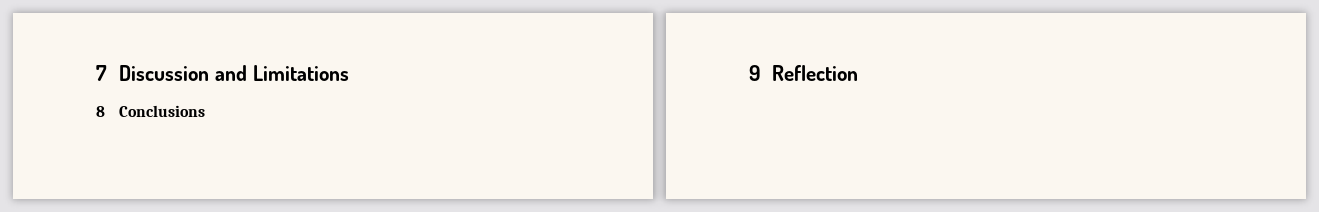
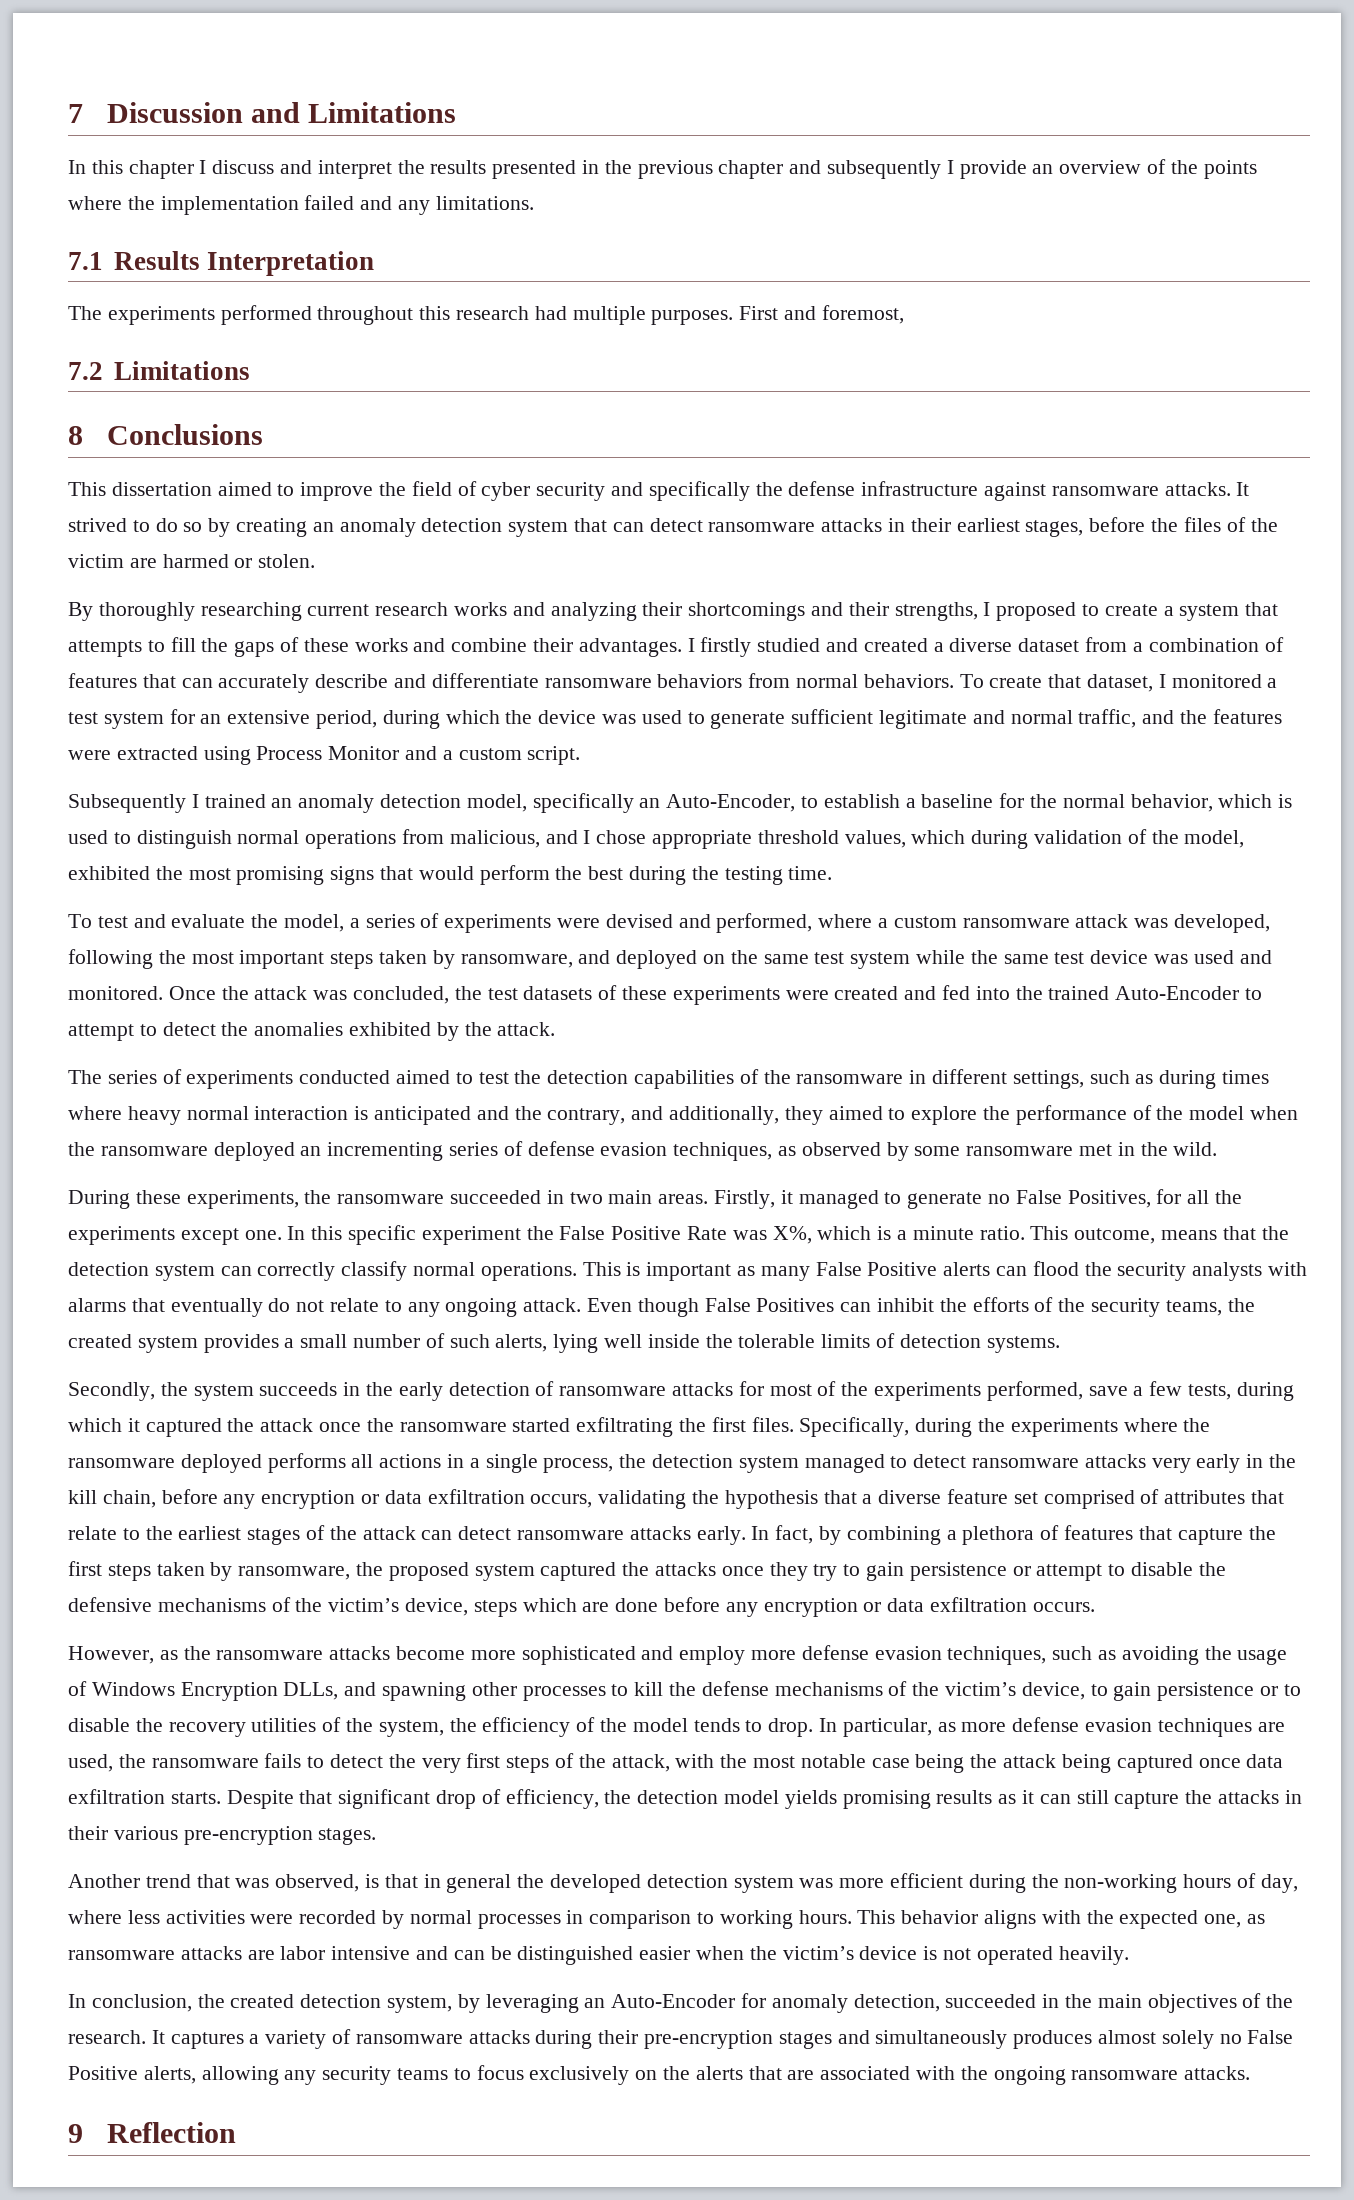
[96,105,206,117] 8 Conclusions -> [68,159,1257,179] [68,195,534,215] [68,251,375,276] [68,305,904,325] [68,361,250,380] [68,424,264,445] [68,481,1250,501] [68,517,1278,537] [68,554,316,568] [68,602,1279,621] [68,637,1284,657] [68,673,1278,693] [68,709,1282,729] [68,746,581,765] [68,793,1293,813] [68,829,1245,849] [68,865,833,885] [68,913,1271,933] [68,949,1272,969] [68,985,1263,1005] [68,1022,556,1041] [68,1069,1270,1089] [68,1105,1299,1125] [68,1141,1218,1161] [68,1189,1243,1209] [68,1225,1289,1245] [68,1261,1308,1281] [68,1297,1255,1317] [68,1333,1060,1353] [68,1381,1294,1401] [68,1417,1211,1437] [68,1453,1297,1473] [68,1489,1285,1509] [68,1525,1276,1545] [68,1561,1226,1581] [68,1597,1095,1617] [68,1645,1288,1665] [68,1681,1301,1701] [68,1717,1285,1737] [68,1753,1284,1773] [68,1789,1302,1809] [68,1826,377,1845] [68,1873,1298,1893] [68,1910,1266,1929] [68,1946,1129,1965] [68,1993,1294,2013] [68,2029,1294,2049] [68,2065,1251,2085] In this chapter I discuss and interpret the results presented in the previous chapter and subsequently I provide an overview of the points where the implementation failed and any limitations. // 7.1 Results Interpretation // The experiments performed throughout this research had multiple purposes. First and foremost, // 7.2 Limitations // 8 Conclusions // This dissertation aimed to improve the field of cyber security and specifically the defense infrastructure against ransomware attacks. It strived to do so by creating an anomaly detection system that can detect ransomware attacks in their earliest stages, before the files of the victim are harmed or stolen. // By thoroughly researching current research works and analyzing their shortcomings and their strengths, I proposed to create a system that attempts to fill the gaps of these works and combine their advantages. I firstly studied and created a diverse dataset from a combination of features that can accurately describe and differentiate ransomware behaviors from normal behaviors. To create that dataset, I monitored a test system for an extensive period, during which the device was used to generate sufficient legitimate and normal traffic, and the features were extracted using Process Monitor and a custom script. // Subsequently I trained an anomaly detection model, specifically an Auto-Encoder, to establish a baseline for the normal behavior, which is used to distinguish normal operations from malicious, and I chose appropriate threshold values, which during validation of the model, exhibited the most promising signs that would perform the best during the testing time. // To test and evaluate the model, a series of experiments were devised and performed, where a custom ransomware attack was developed, following the most important steps taken by ransomware, and deployed on the same test system while the same test device was used and monitored. Once the attack was concluded, the test datasets of these experiments were created and fed into the trained Auto-Encoder to attempt to detect the anomalies exhibited by the attack. // The series of experiments conducted aimed to test the detection capabilities of the ransomware in different settings, such as during times where heavy normal interaction is anticipated and the contrary, and additionally, they aimed to explore the performance of the model when the ransomware deployed an incrementing series of defense evasion techniques, as observed by some ransomware met in the wild. // During these experiments, the ransomware succeeded in two main areas. Firstly, it managed to generate no False Positives, for all the experiments except one. In this specific experiment the False Positive Rate was X%, which is a minute ratio. This outcome, means that the detection system can correctly classify normal operations. This is important as many False Positive alerts can flood the security analysts with alarms that eventually do not relate to any ongoing attack. Even though False Positives can inhibit the efforts of the security teams, the created system provides a small number of such alerts, lying well inside the tolerable limits of detection systems. // Secondly, the system succeeds in the early detection of ransomware attacks for most of the experiments performed, save a few tests, during which it captured the attack once the ransomware started exfiltrating the first files. Specifically, during the experiments where the ransomware deployed performs all actions in a single process, the detection system managed to detect ransomware attacks very early in the kill chain, before any encryption or data exfiltration occurs, validating the hypothesis that a diverse feature set comprised of attributes that relate to the earliest stages of the attack can detect ransomware attacks early. In fact, by combining a plethora of features that capture the first steps taken by ransomware, the proposed system captured the attacks once they try to gain persistence or attempt to disable the defensive mechanisms of the victim’s device, steps which are done before any encryption or data exfiltration occurs. // However, as the ransomware attacks become more sophisticated and employ more defense evasion techniques, such as avoiding the usage of Windows Encryption DLLs, and spawning other processes to kill the defense mechanisms of the victim’s device, to gain persistence or to disable the recovery utilities of the system, the efficiency of the model tends to drop. In particular, as more defense evasion techniques are used, the ransomware fails to detect the very first steps of the attack, with the most notable case being the attack being captured once data exfiltration starts. Despite that significant drop of efficiency, the detection model yields promising results as it can still capture the attacks in their various pre-encryption stages. // Another trend that was observed, is that in general the developed detection system was more efficient during the non-working hours of day, where less activities were recorded by normal processes in comparison to working hours. This behavior aligns with the expected one, as ransomware attacks are labor intensive and can be distinguished easier when the victim’s device is not operated heavily. // In conclusion, the created detection system, by leveraging an Auto-Encoder for anomaly detection, succeeded in the main objectives of the research. It captures a variety of ransomware attacks during their pre-encryption stages and simultaneously produces almost solely no False Positive alerts, allowing any security teams to focus exclusively on the alerts that are associated with the ongoing ransomware attacks.

